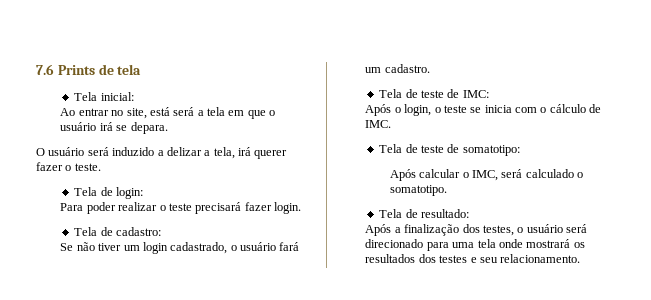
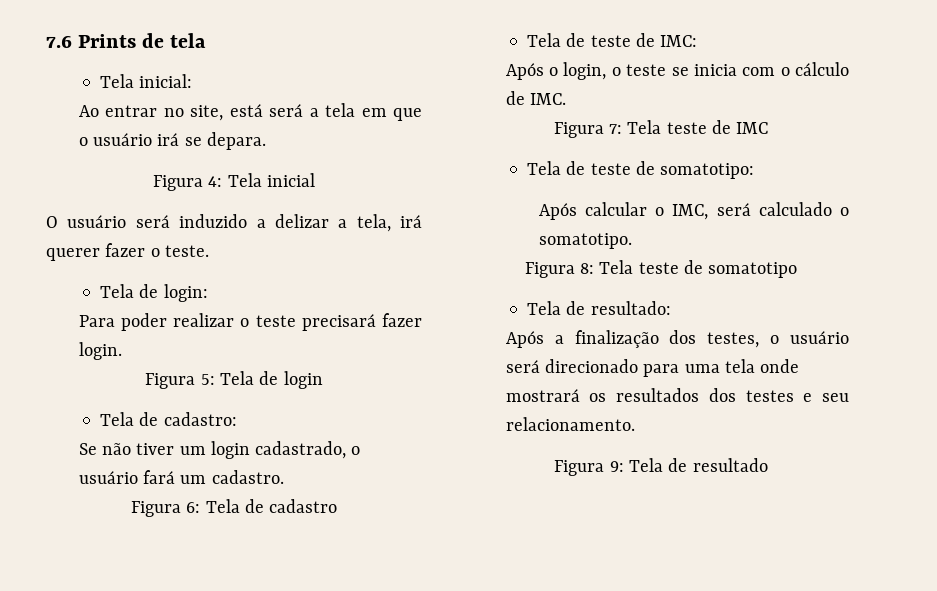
(168, 128) none -> [153,173,315,191] // Figura 4: Tela inicial
(302, 208) none -> [145,371,323,389] // Figura 5: Tela de login
(430, 68) none -> [130,499,338,517] // Figura 6: Tela de cadastro
(392, 124) none -> [553,120,769,138] // Figura 7: Tela teste de IMC
(447, 190) none -> [524,260,798,278] // Figura 8: Tela teste de somatotipo
(581, 258) none -> [554,458,768,476] // Figura 9: Tela de resultado

